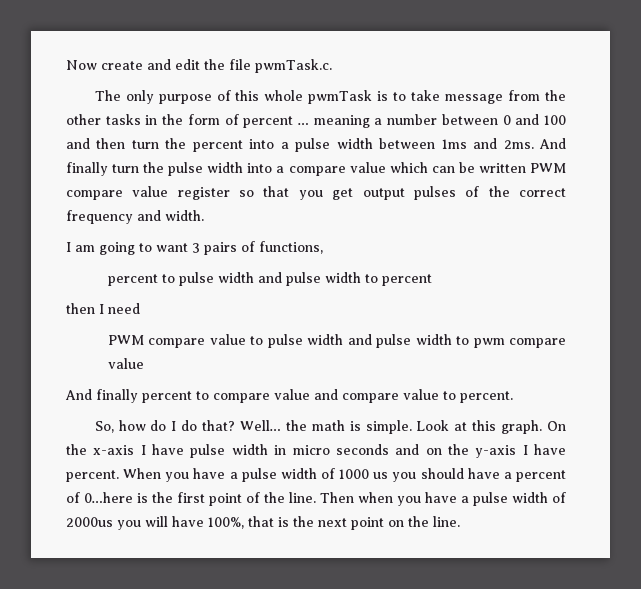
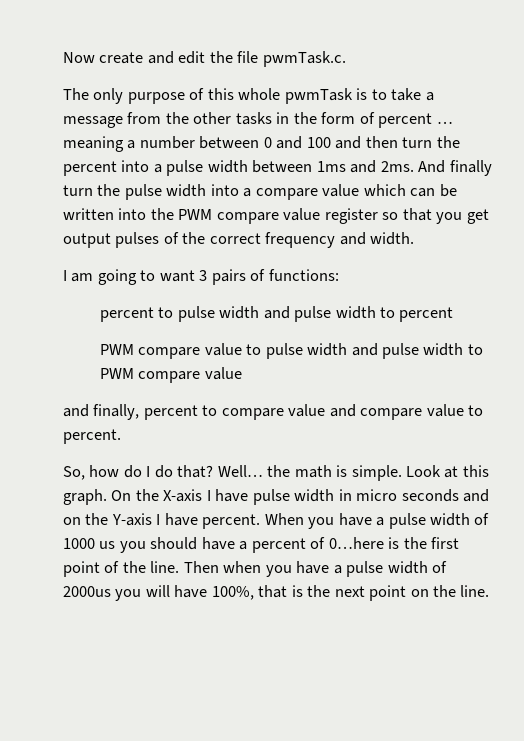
(441, 95) none -> [425,92,434,101] a
(526, 168) none -> [118,208,174,220] into the
[259,241,323,254] functions, -> [268,269,339,281] functions:
[66,303,140,314] // then I need -> (454, 314) none
[473,338,505,348] pwm -> [99,368,134,379] PWM
[65,389,138,403] And finally -> [63,404,140,420] and finally,
[93,445,135,455] x-axis -> [163,489,203,502] X-axis
[475,445,517,458] y-axis -> [111,513,152,526] Y-axis

